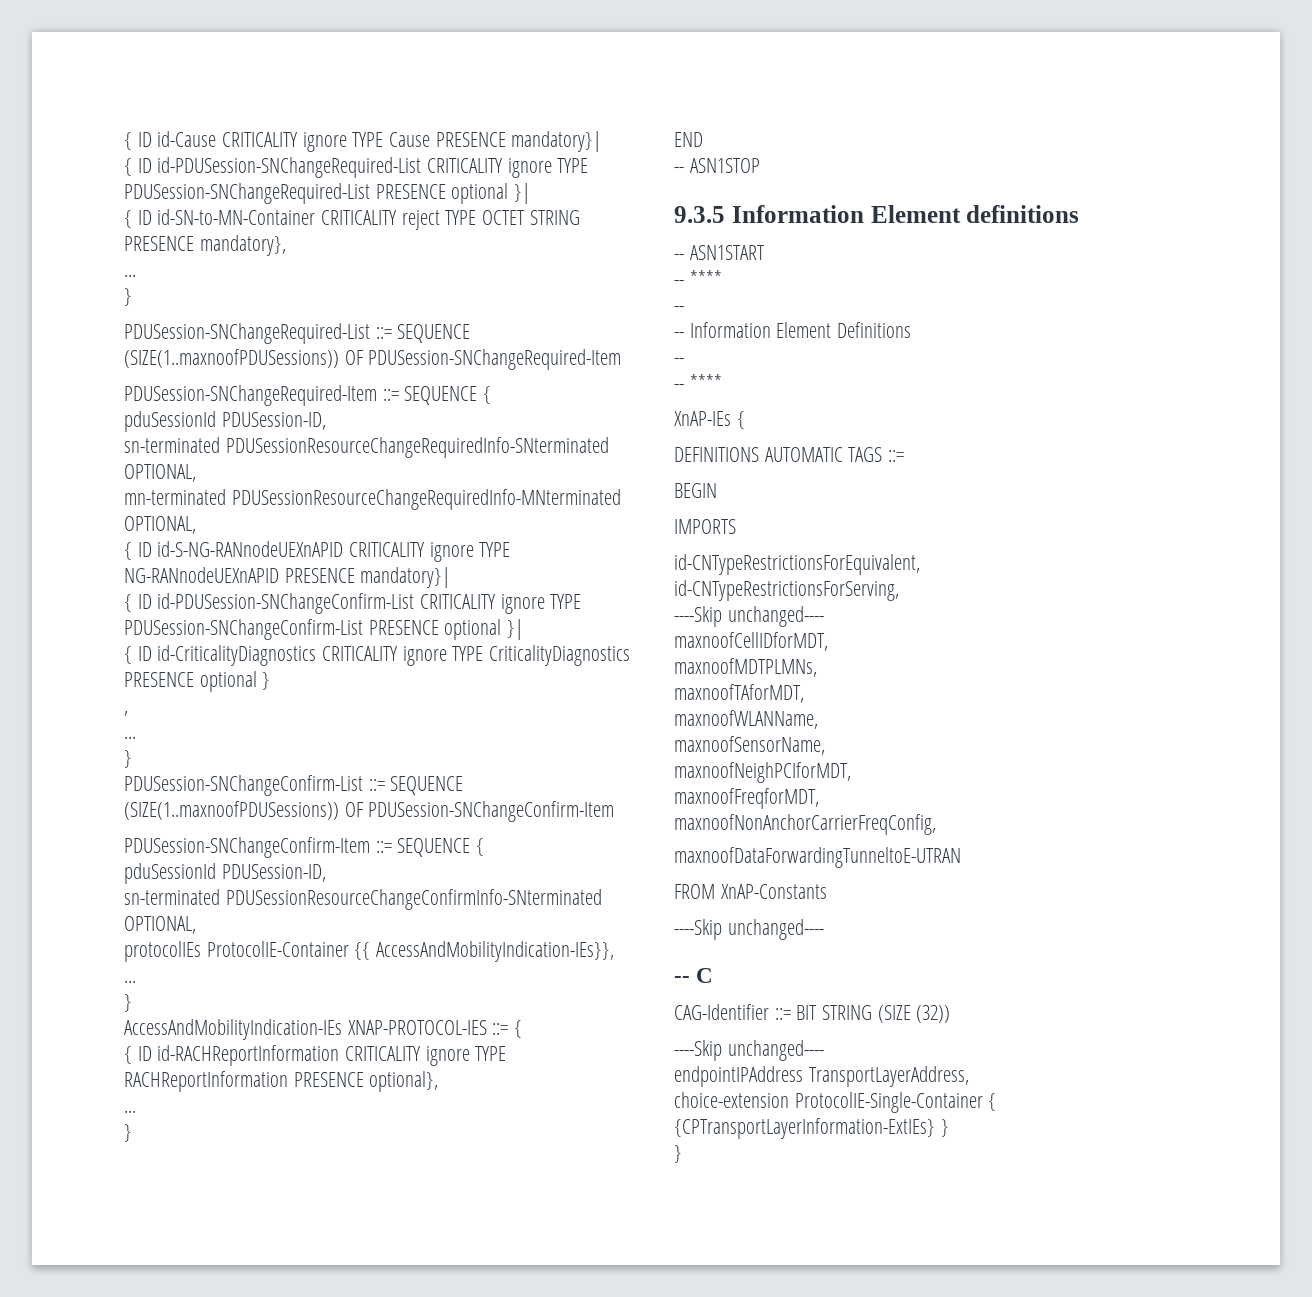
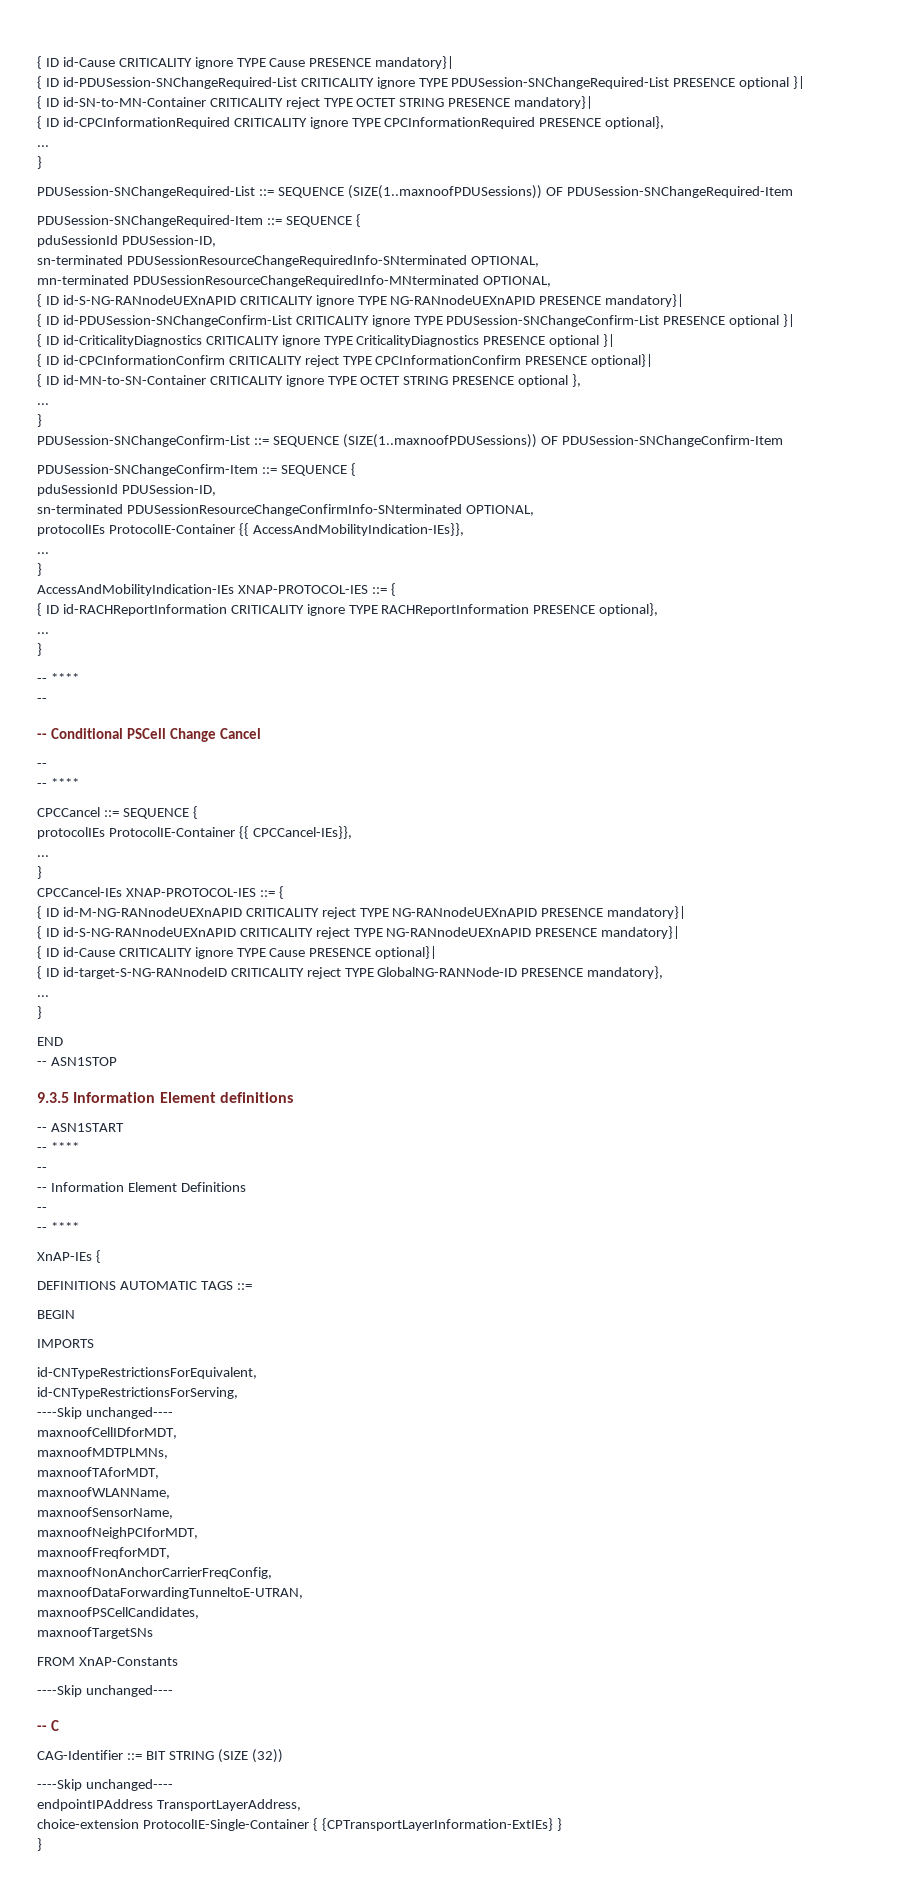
[199,235,286,256] mandatory}, -> [514,96,594,109] [37,116,665,129] mandatory}| // { ID id-CPCInformationRequired CRITICALITY ignore TYPE CPCInformationRequired PRESENCE optional},
[262,672,271,690] [124,711,128,716] } // , -> [603,334,616,347] [37,354,654,367] [37,374,582,387] }| // { ID id-CPCInformationConfirm CRITICALITY reject TYPE CPCInformationConfirm PRESENCE optional}| // { ID id-MN-to-SN-Container CRITICALITY ignore TYPE OCTET STRING PRESENCE optional },
(132, 1133) none -> [37,673,79,683] [37,698,47,703] [37,728,261,742] [37,763,47,768] [37,778,79,788] [37,806,198,819] [37,826,352,839] [37,855,49,857] [37,866,42,879] [37,886,284,899] [37,906,687,919] [37,926,681,939] [37,946,438,959] [37,966,664,979] [37,995,49,997] [37,1006,42,1019] // -- **** // -- // -- Conditional PSCell Change Cancel // -- // -- **** // CPCCancel ::= SEQUENCE { // protocolIEs ProtocolIE-Container {{ CPCCancel-IEs}}, // ... // } // CPCCancel-IEs XNAP-PROTOCOL-IES ::= { // { ID id-M-NG-RANnodeUEXnAPID CRITICALITY reject TYPE NG-RANnodeUEXnAPID PRESENCE mandatory}| // { ID id-S-NG-RANnodeUEXnAPID CRITICALITY reject TYPE NG-RANnodeUEXnAPID PRESENCE mandatory}| // { ID id-Cause CRITICALITY ignore TYPE Cause PRESENCE optional}| // { ID id-target-S-NG-RANnodeID CRITICALITY reject TYPE GlobalNG-RANNode-ID PRESENCE mandatory}, // ... // }
[674,847,961,868] maxnoofDataForwardingTunneltoE-UTRAN -> [37,1587,303,1599] [37,1607,199,1619] [37,1627,153,1639] maxnoofDataForwardingTunneltoE-UTRAN, // maxnoofPSCellCandidates, // maxnoofTargetSNs

